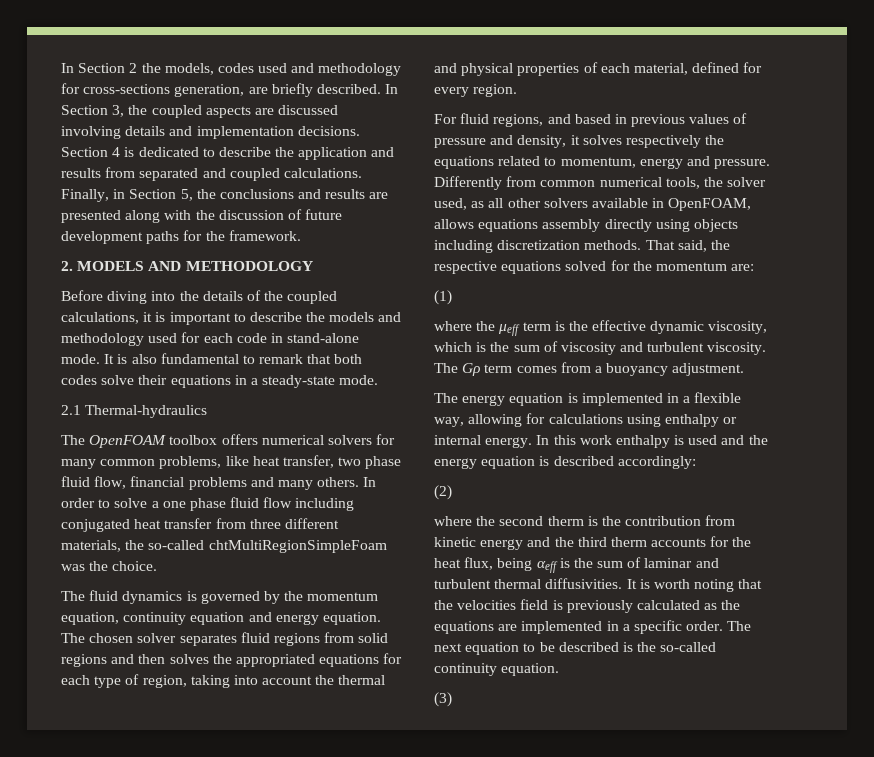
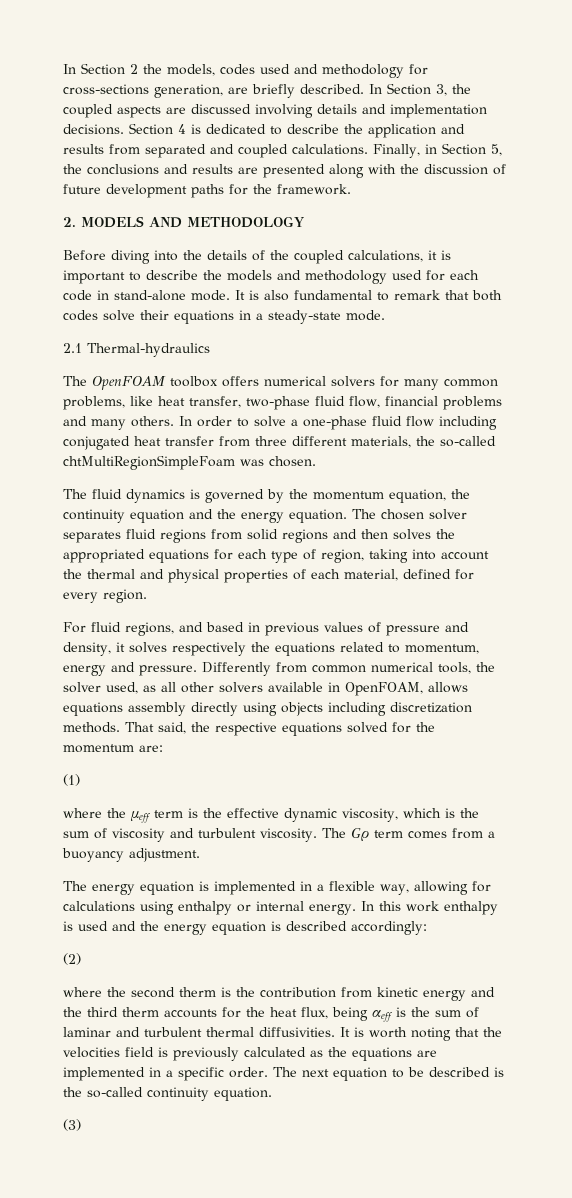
[338,456,402,469] two phase -> [246,396,310,410] two-phase
[162,498,226,511] one phase -> [303,416,367,430] one-phase
[89,561,158,571] the choice. -> [269,456,316,467] chosen.
(119, 618) none -> [451,489,470,499] the
(272, 617) none -> [217,509,236,519] the

